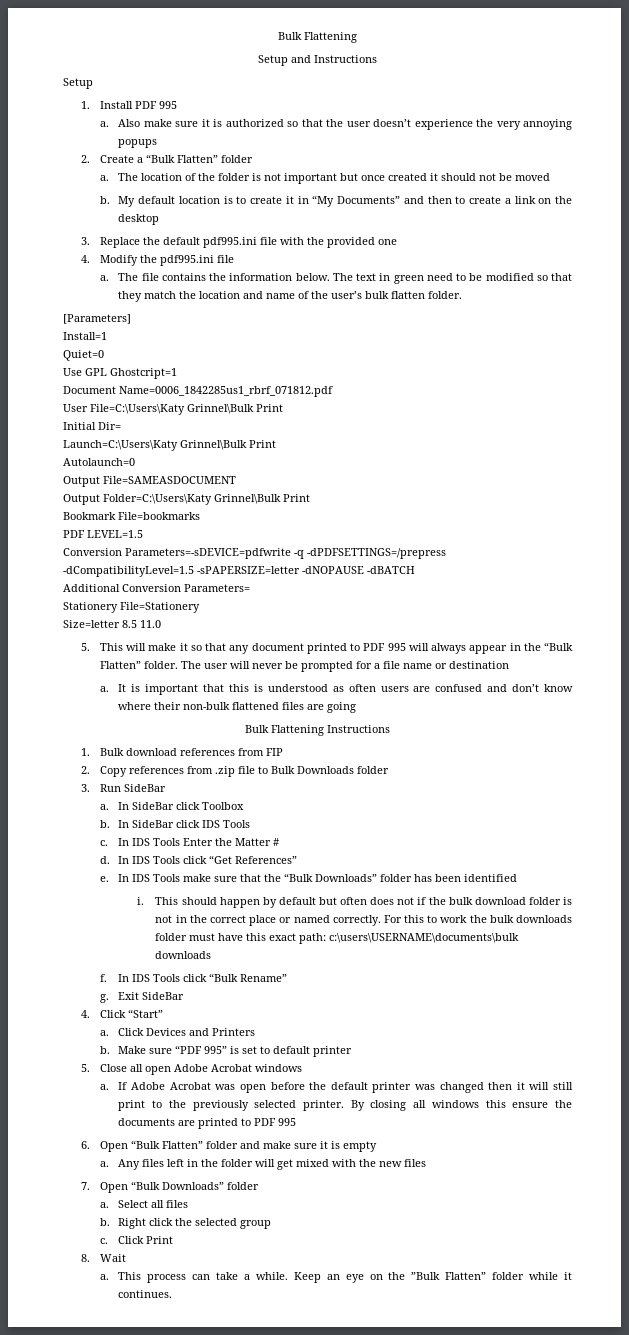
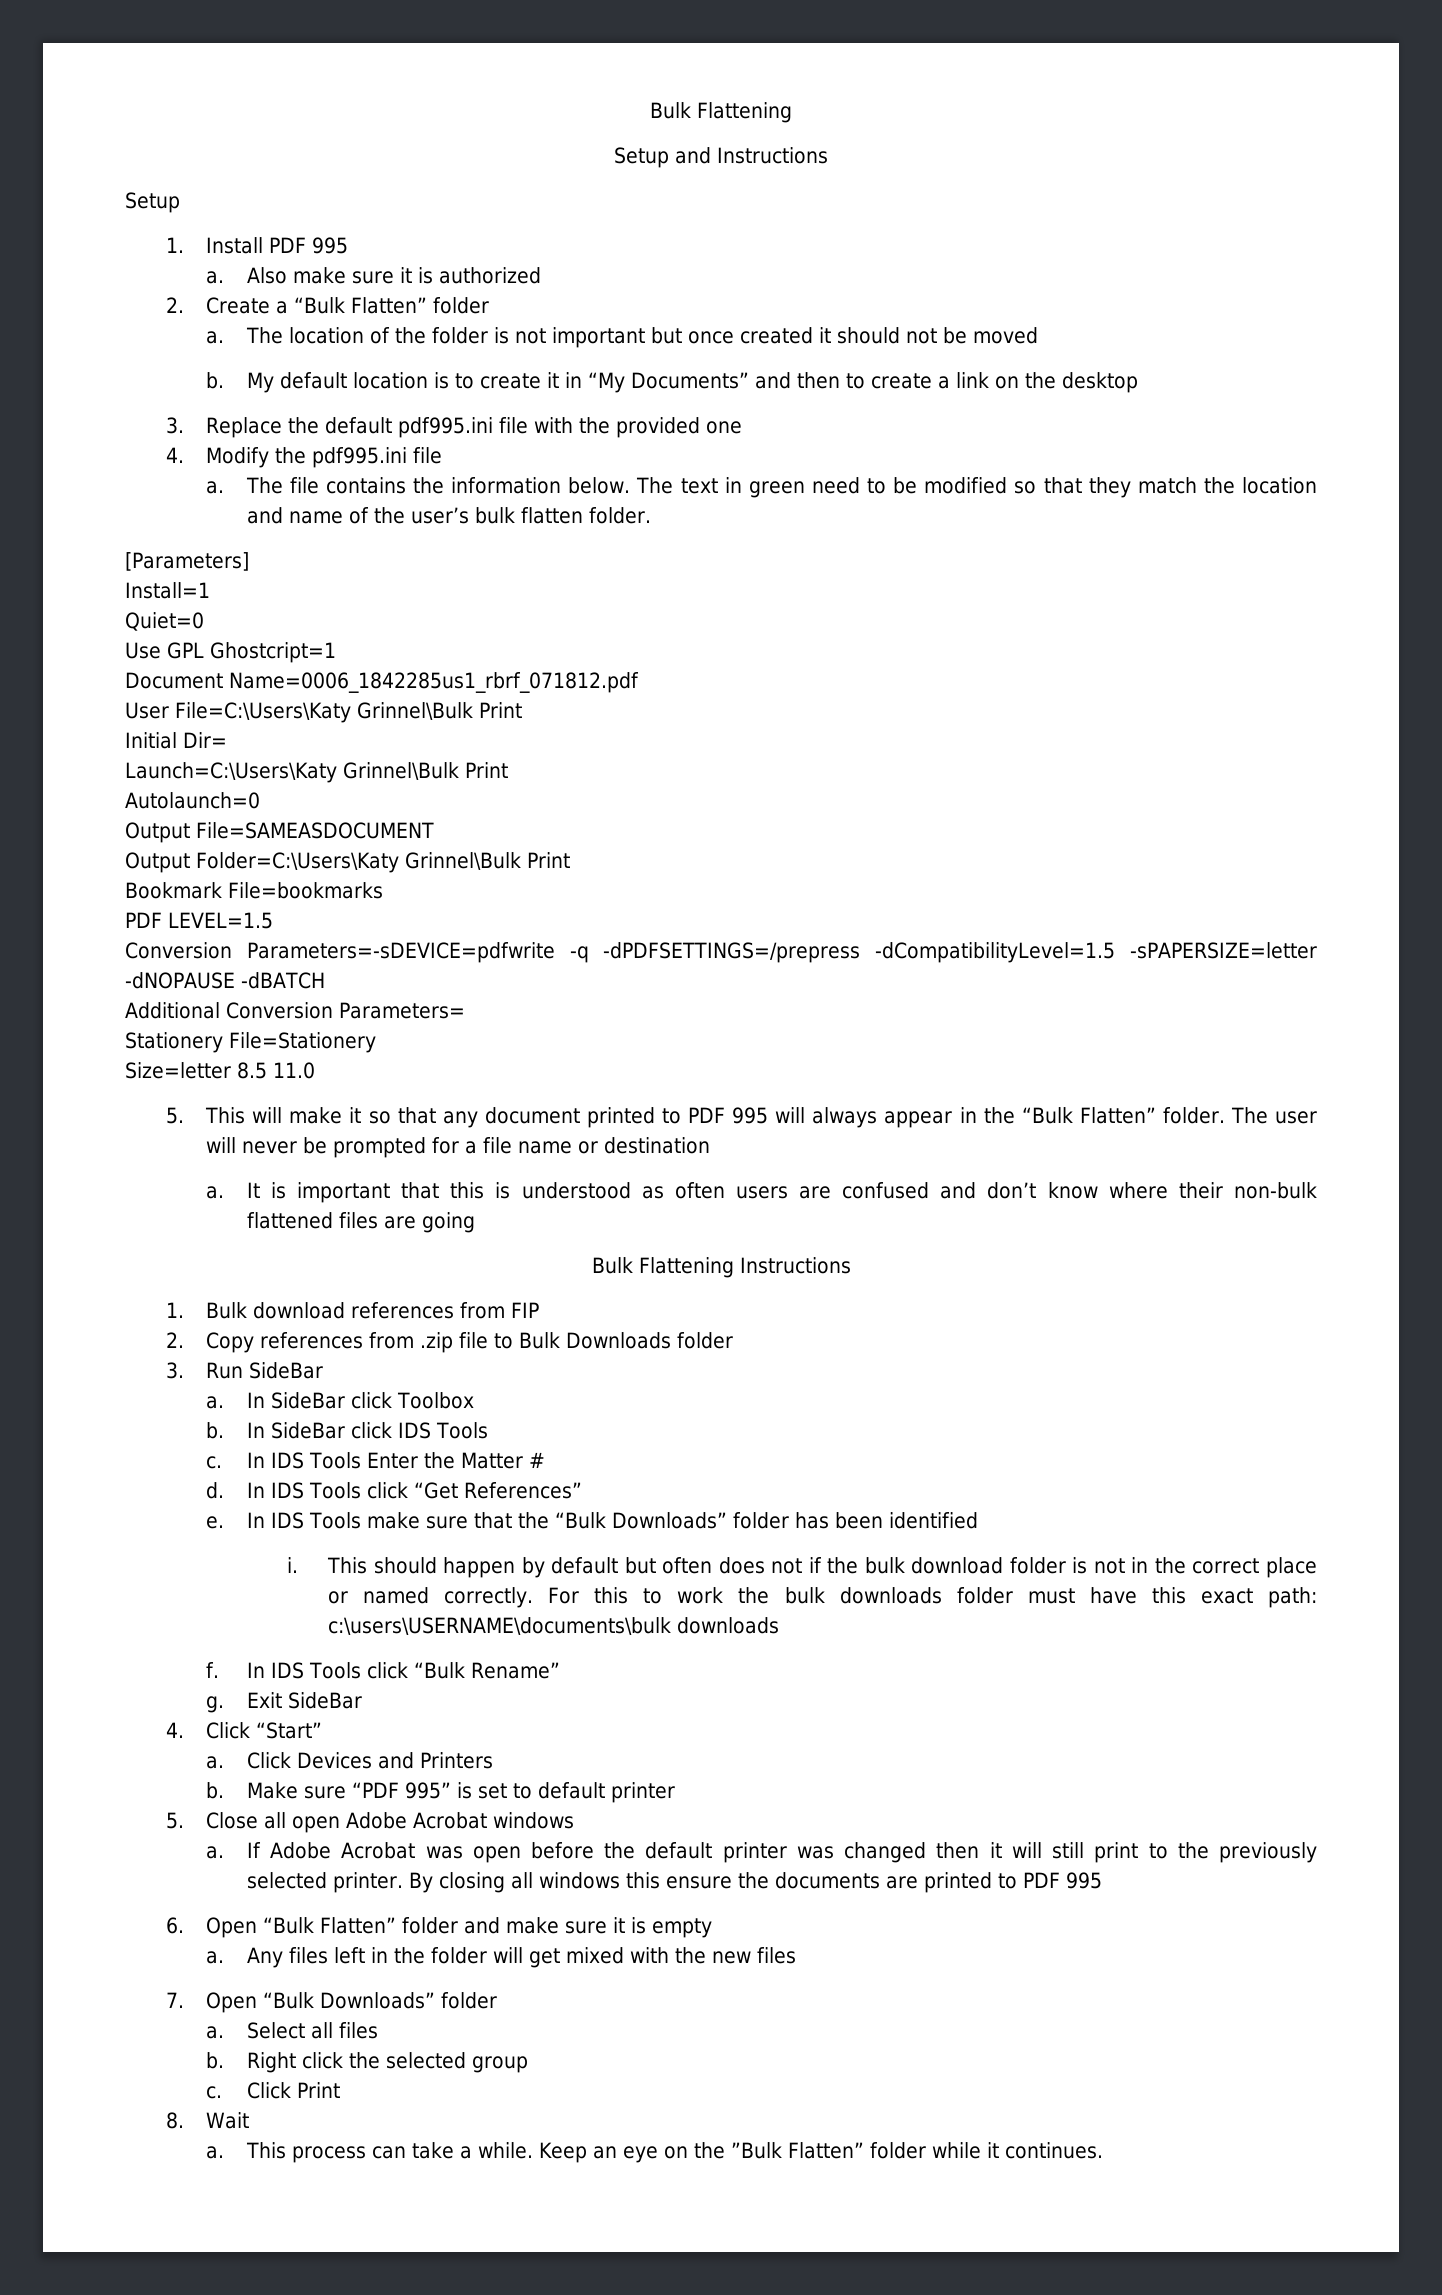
[287,119,572,130] [118,139,158,148] so that the user doesn’t experience the very annoying popups -> (541, 275) none

